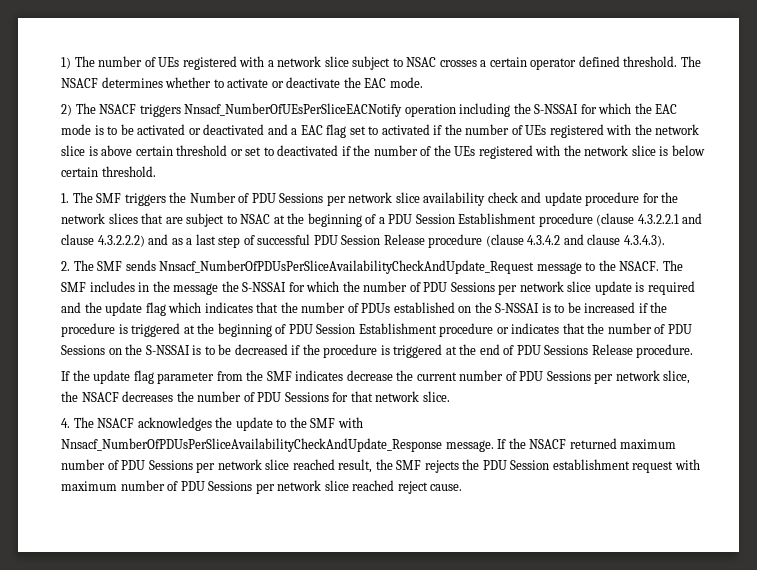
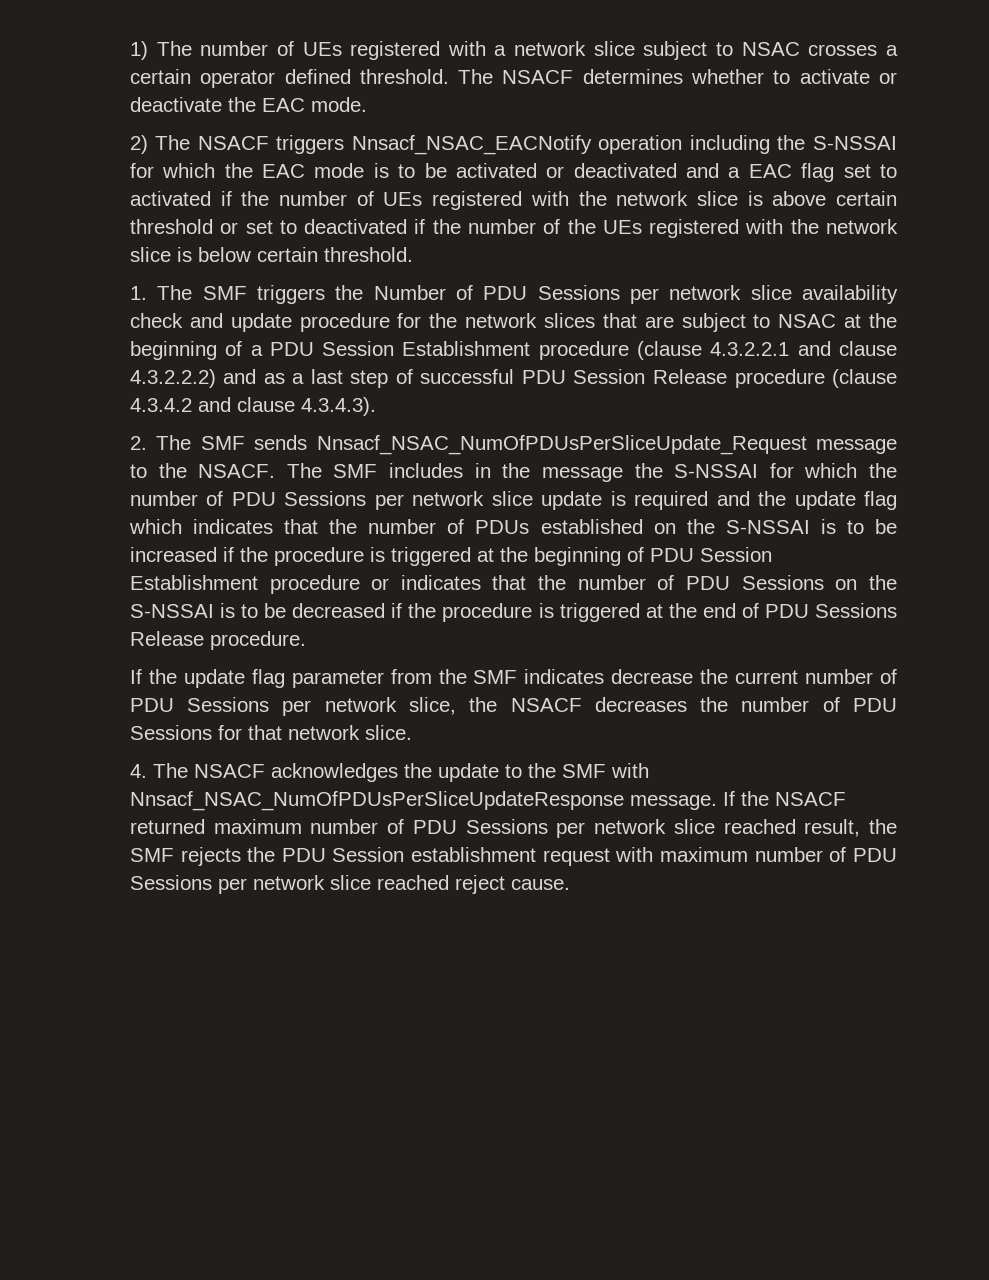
[184,103,403,117] Nnsacf_NumberOfUEsPerSliceEACNotify -> [351,135,592,155] Nnsacf_NSAC_EACNotify
[159,260,535,274] Nnsacf_NumberOfPDUsPerSliceAvailabilityCheckAndUpdate_Request -> [316,435,807,455] Nnsacf_NSAC_NumOfPDUsPerSliceUpdate_Request
[61,438,443,452] Nnsacf_NumberOfPDUsPerSliceAvailabilityCheckAndUpdate_Response -> [129,791,624,811] Nnsacf_NSAC_NumOfPDUsPerSliceUpdateResponse

